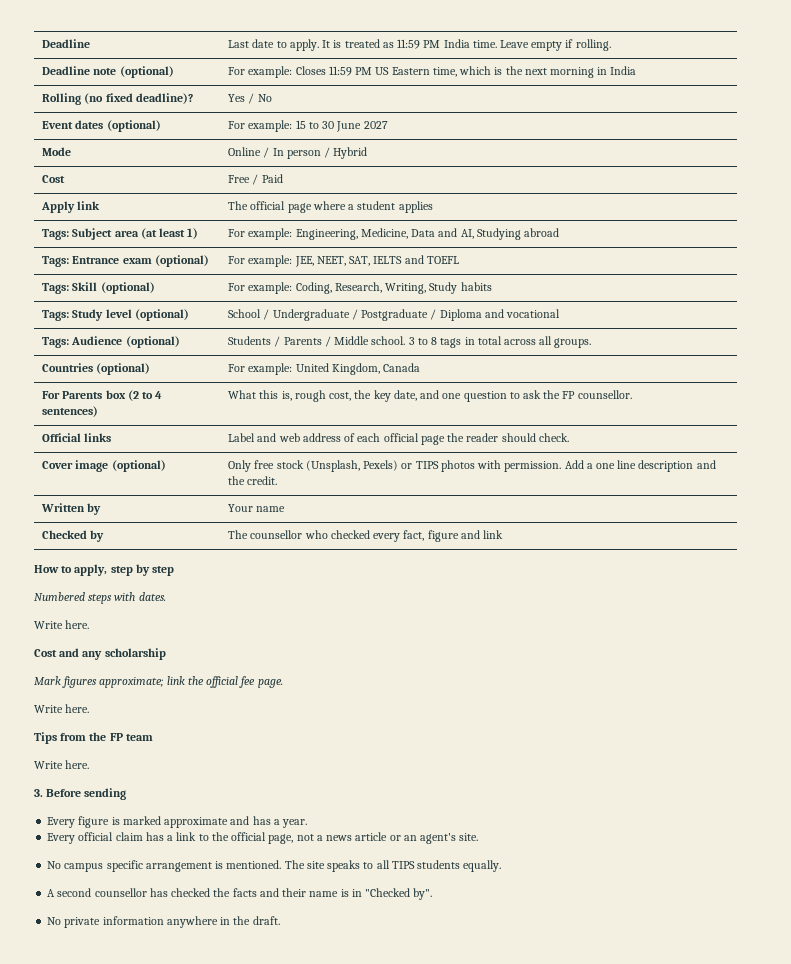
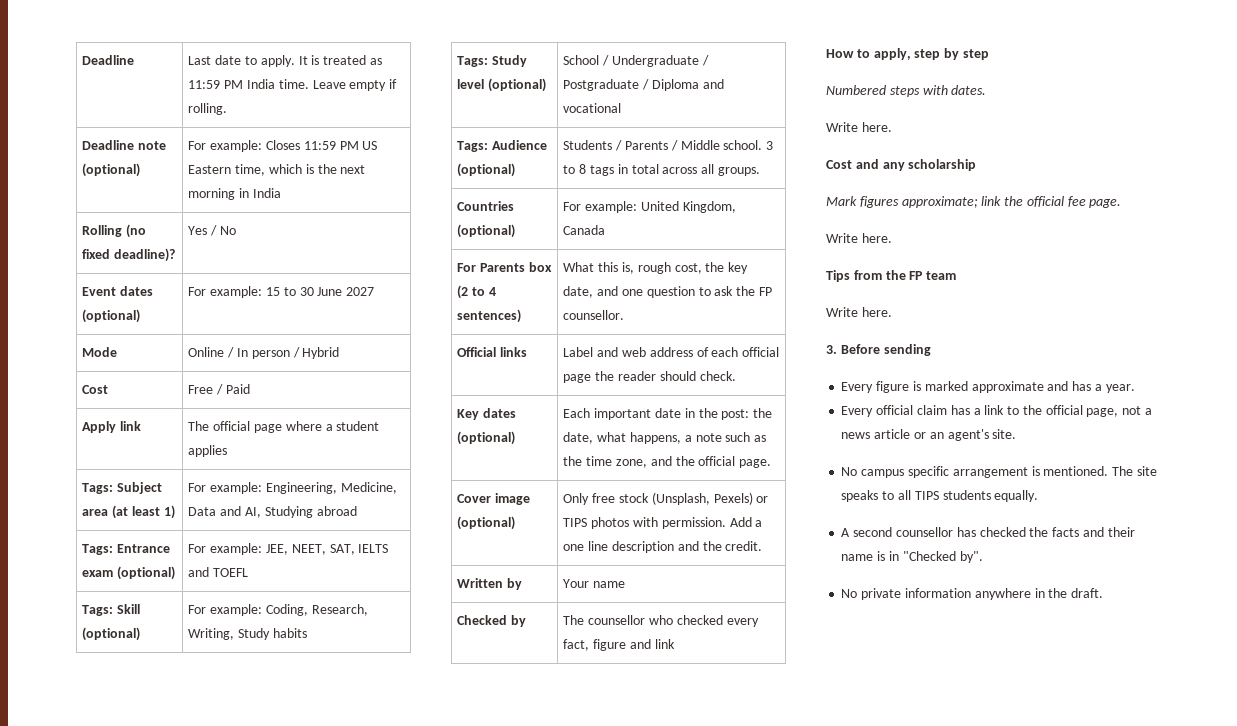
(569, 437) none -> [457,408,517,420] [457,431,516,445] [563,408,773,420] [563,432,767,444] [563,456,772,468] // Key dates (optional) | Each important date in the post: the date, what happens, a note such as the time zone, and the official page.

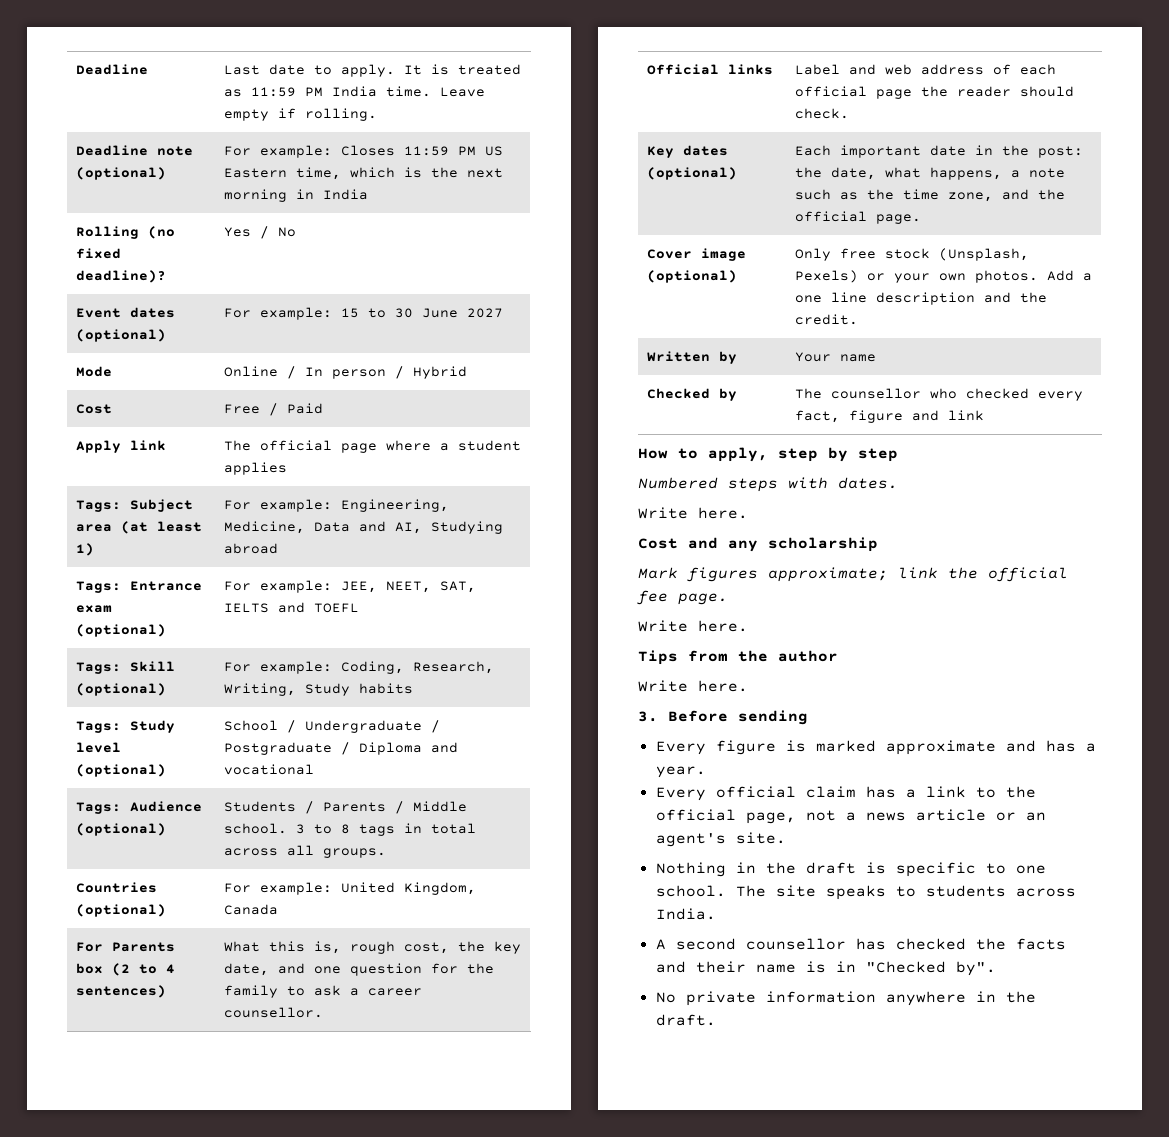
[698,286,772,296] to ask the FP -> [431,963,495,974] [224,985,423,998] for the family to ask a career
[563,517,726,529] TIPS photos with permission. -> [894,270,1039,283] your own photos.
[909,271,957,280] FP team -> [778,650,838,662] author
[841,466,1157,478] [841,490,1039,502] No campus specific arrangement is mentioned. The site speaks to all TIPS students equally. -> [655,862,1046,877] [655,885,1076,900] [655,908,716,920] Nothing in the draft is specific to one school. The site speaks to students across India.

